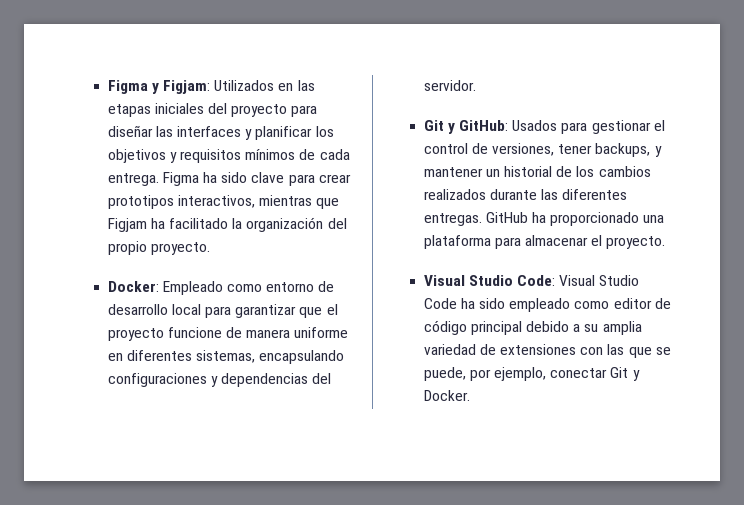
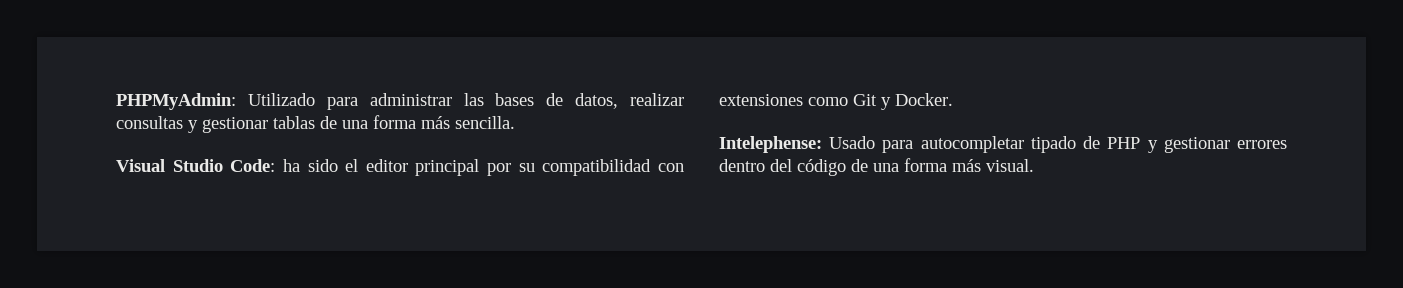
[107,80,315,94] [107,103,318,117] [107,125,334,140] [107,149,350,163] [107,172,351,186] [107,195,340,209] [107,217,347,232] [107,241,210,255] [107,281,335,295] [107,304,338,318] [107,327,349,341] [107,350,345,364] [107,373,332,387] [423,80,476,91] [423,120,665,134] [423,143,662,157] [423,166,651,177] [423,189,628,200] [423,212,665,226] [423,235,666,249] [423,275,640,286] [423,298,671,312] [423,320,642,335] [423,344,671,358] [423,367,640,381] [423,390,470,401] Figma y Figjam: Utilizados en las etapas iniciales del proyecto para diseñar las interfaces y planificar los objetivos y requisitos mínimos de cada entrega. Figma ha sido clave para crear prototipos interactivos, mientras que Figjam ha facilitado la organización del propio proyecto. // Docker: Empleado como entorno de desarrollo local para garantizar que el proyecto funcione de manera uniforme en diferentes sistemas, encapsulando configuraciones y dependencias del servidor. // Git y GitHub: Usados para gestionar el control de versiones, tener backups, y mantener un historial de los cambios realizados durante las diferentes entregas. GitHub ha proporcionado una plataforma para almacenar el proyecto. // Visual Studio Code: Visual Studio Code ha sido empleado como editor de código principal debido a su amplia variedad de extensiones con las que se puede, por ejemplo, conectar Git y Docker. -> [116,93,684,110] [116,115,515,133] [116,159,684,176] [719,93,953,110] [719,136,1287,153] [719,158,1034,176] PHPMyAdmin: Utilizado para administrar las bases de datos, realizar consultas y gestionar tablas de una forma más sencilla. // Visual Studio Code: ha sido el editor principal por su compatibilidad con extensiones como Git y Docker. // Intelephense: Usado para autocompletar tipado de PHP y gestionar errores dentro del código de una forma más visual.

